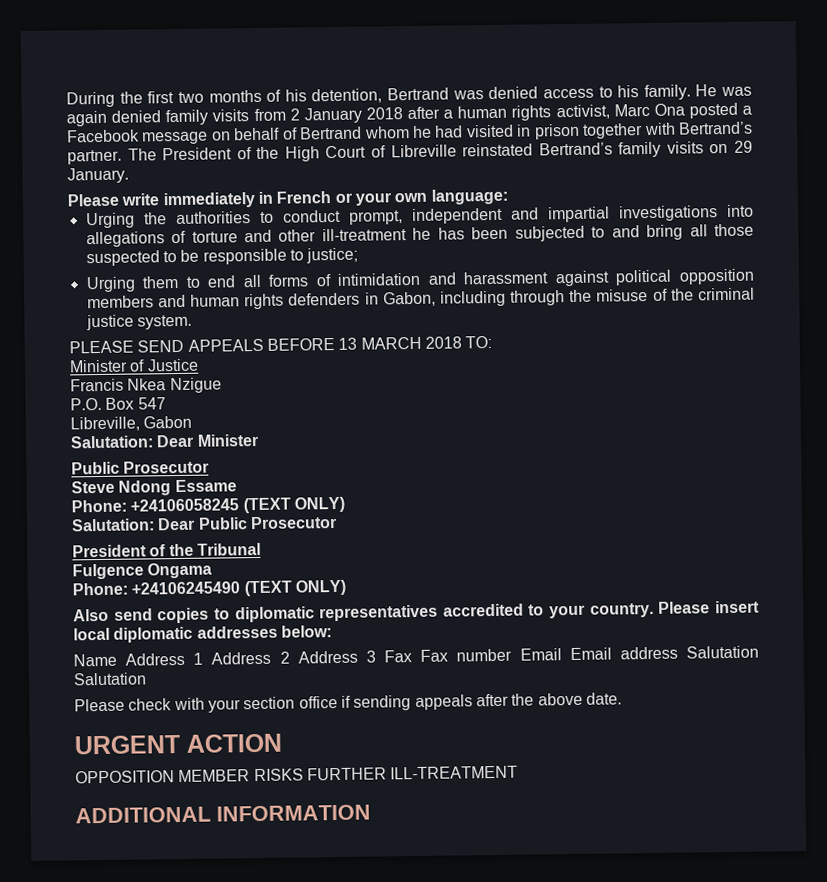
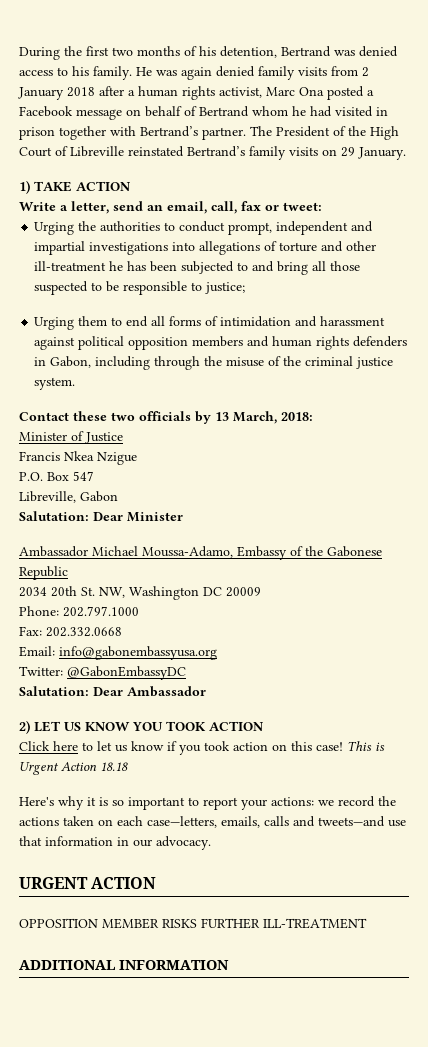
[67,188,508,209] Please write immediately in French or your own language: -> [19,180,131,194] [19,201,322,214] 1) TAKE ACTION // Write a letter, send an email, call, fax or tweet:
[69,335,493,354] PLEASE SEND APPEALS BEFORE 13 MARCH 2018 TO: -> [19,411,313,424] Contact these two officials by 13 March, 2018:
[71,460,210,475] [71,479,237,496] [71,496,345,514] [71,515,337,532] [72,542,261,558] [72,562,213,580] [72,579,346,597] [73,600,760,624] [73,625,332,643] [73,645,759,667] [73,672,147,686] [74,692,622,713] Public Prosecutor // Steve Ndong Essame // Phone: +24106058245 (TEXT ONLY) // Salutation: Dear Public Prosecutor // President of the Tribunal // Fulgence Ongama // Phone: +24106245490 (TEXT ONLY) // Also send copies to diplomatic representatives accredited to your country. Please insert local diplomatic addresses below: // Name Address 1 Address 2 Address 3 Fax Fax number Email Email address Salutation Salutation // Please check with your section office if sending appeals after the above date. -> [19,546,382,560] [19,566,68,580] [19,586,261,600] [19,606,139,617] [19,626,122,637] [19,646,217,660] [19,666,186,680] [19,686,206,697] [19,720,264,734] [19,741,385,755] [19,762,128,775] [19,796,396,810] [19,816,406,828] [19,836,211,850] Ambassador Michael Moussa-Adamo, Embassy of the Gabonese Republic // 2034 20th St. NW, Washington DC 20009 // Phone: 202.797.1000 // Fax: 202.332.0668 // Email: info@gabonembassyusa.org // Twitter: @GabonEmbassyDC // Salutation: Dear Ambassador // 2) LET US KNOW YOU TOOK ACTION // Click here to let us know if you took action on this case! This is Urgent Action 18.18 // Here's why it is so important to report your actions: we record the actions taken on each case—letters, emails, calls and tweets—and use that information in our advocacy.

